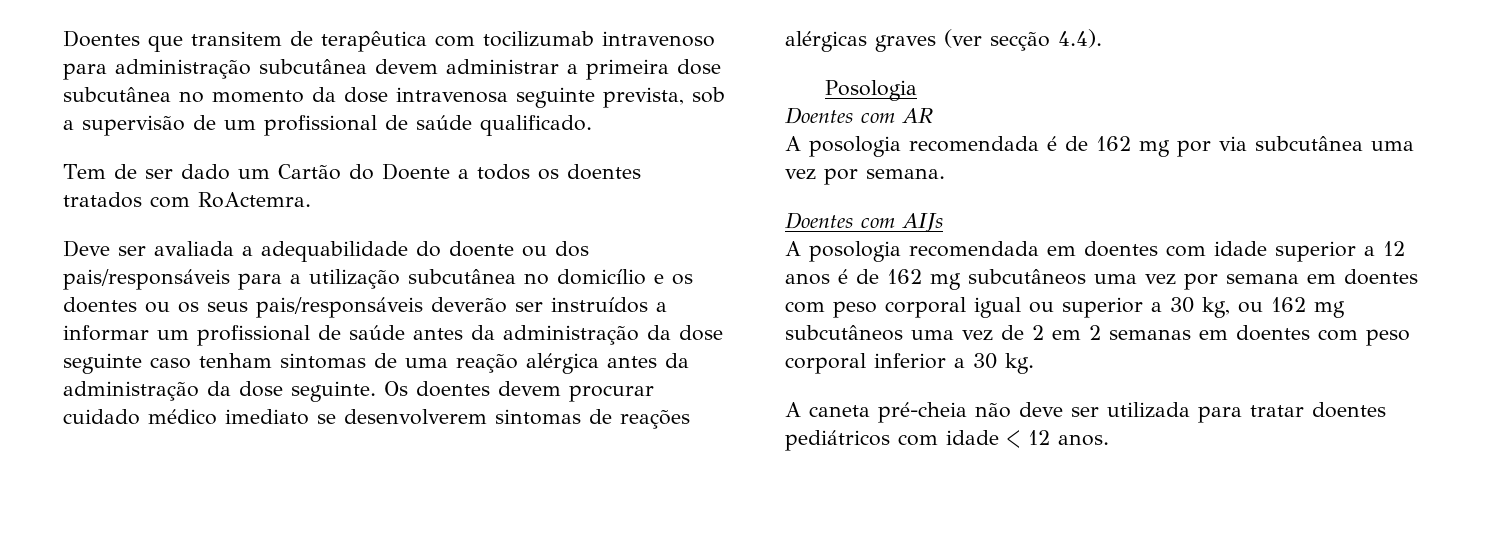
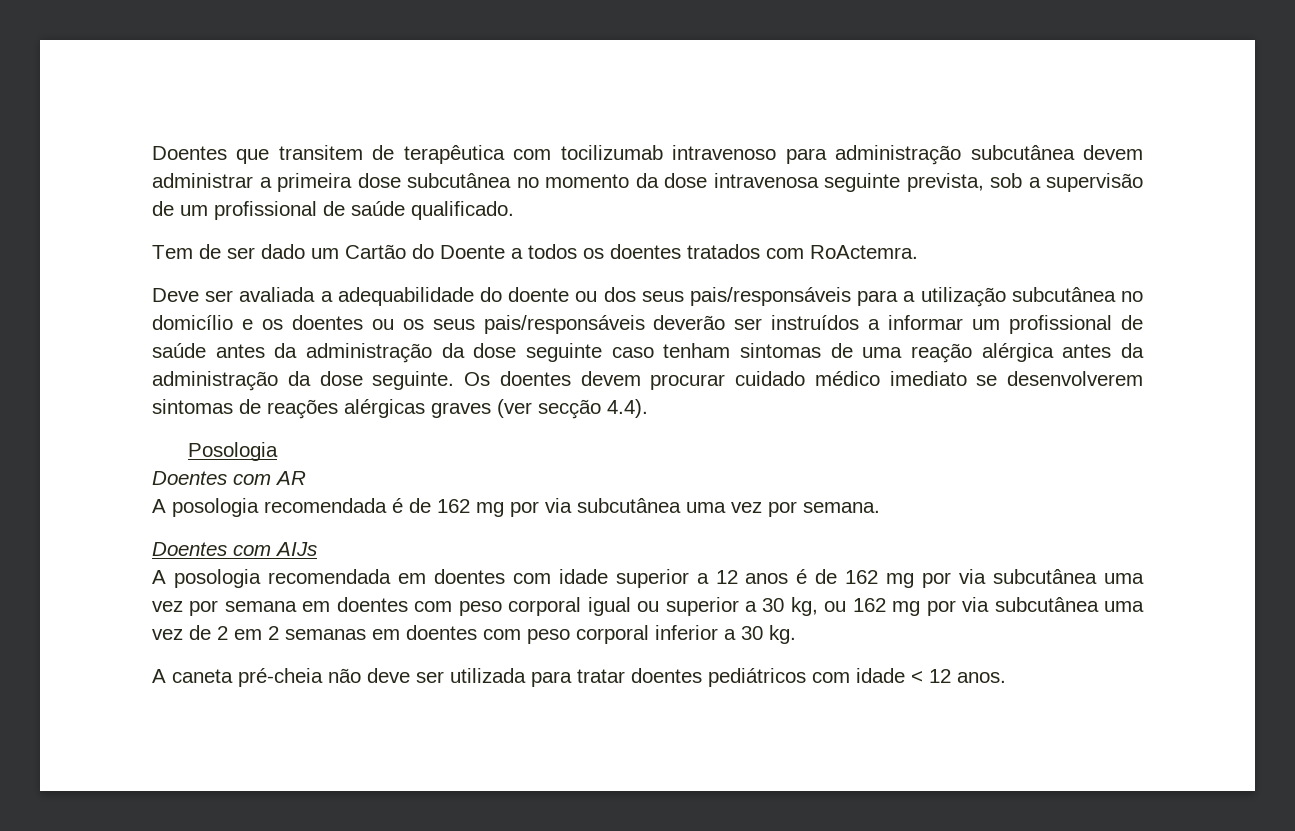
(589, 249) none -> [641,291,684,302] seus
[968,269,1086,285] subcutâneos -> [922,569,1098,588] por via subcutânea
[785,325,903,341] subcutâneos -> [926,597,1099,616] por via subcutânea

